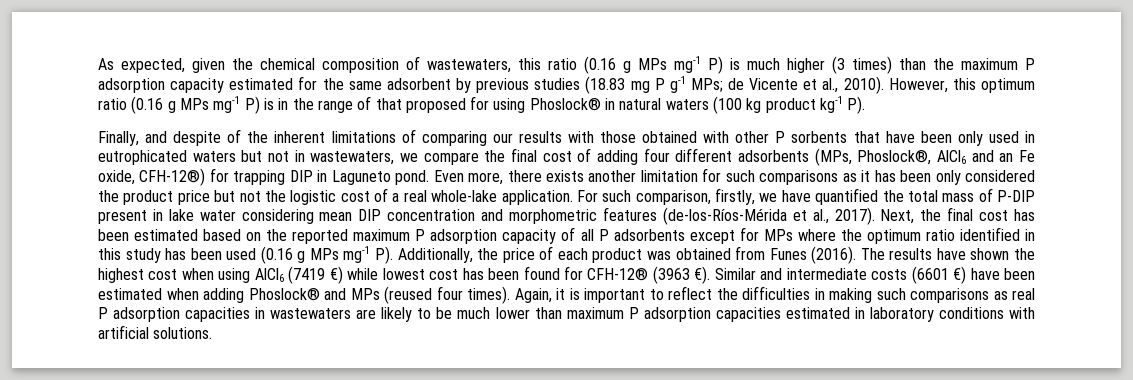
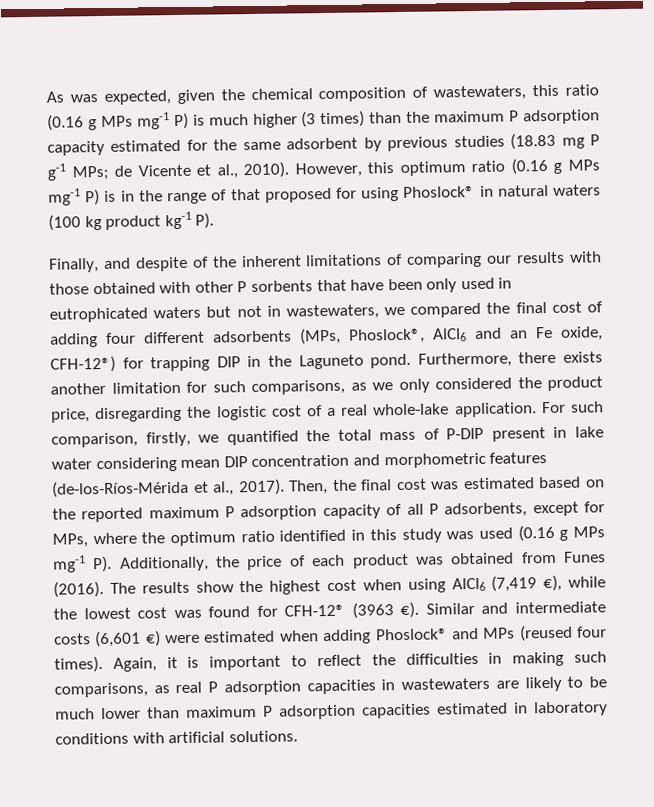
(114, 64) none -> [69,94,98,103] was
[423,152,479,165] compare -> [410,302,482,318] compared
(328, 176) none -> [268,355,292,367] the
[433,170,504,185] Even more, -> [417,352,512,368] Furthermore,
[759,170,932,185] comparisons as it has been -> [251,379,393,396] comparisons, as we
[177,190,261,205] price but not -> [51,406,183,423] price, disregarding
[781,190,811,202] have -> (220, 438) none
[880,207,1036,224] [98,229,129,241] Next, the final cost has been -> [289,478,460,495] Then, the final cost was
[613,229,685,241] adsorbents -> [444,502,528,518] adsorbents,
[763,229,793,241] MPs -> [52,533,88,548] MPs,
[165,248,222,260] has been -> [446,531,475,540] was
[936,248,1010,260] have shown -> [195,581,234,593] show
[288,266,520,284] (7419 €) while lowest cost has been -> [491,574,606,592] [53,607,202,620] (7,419 €), while the lowest cost was
[911,266,1036,284] (6601 €) have been -> [95,630,201,648] (6,601 €) were
[910,288,989,303] comparisons -> [54,682,148,698] comparisons,

